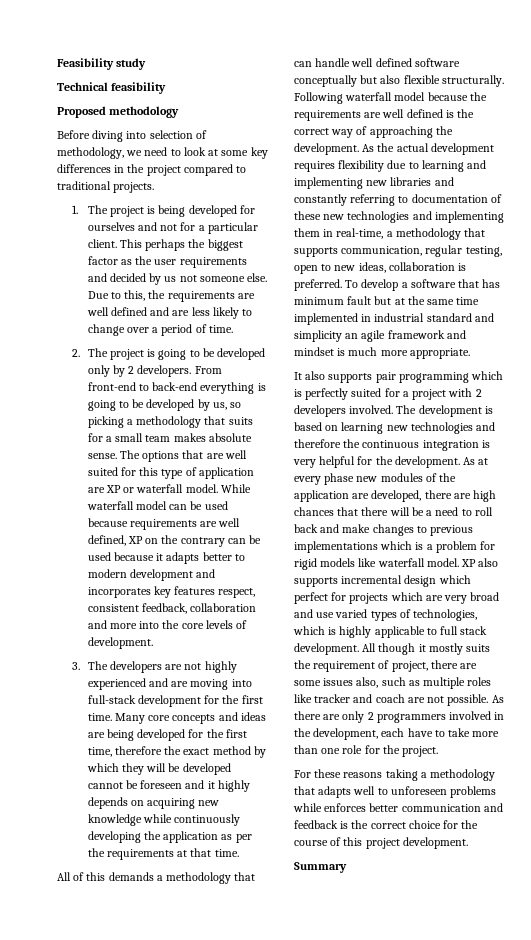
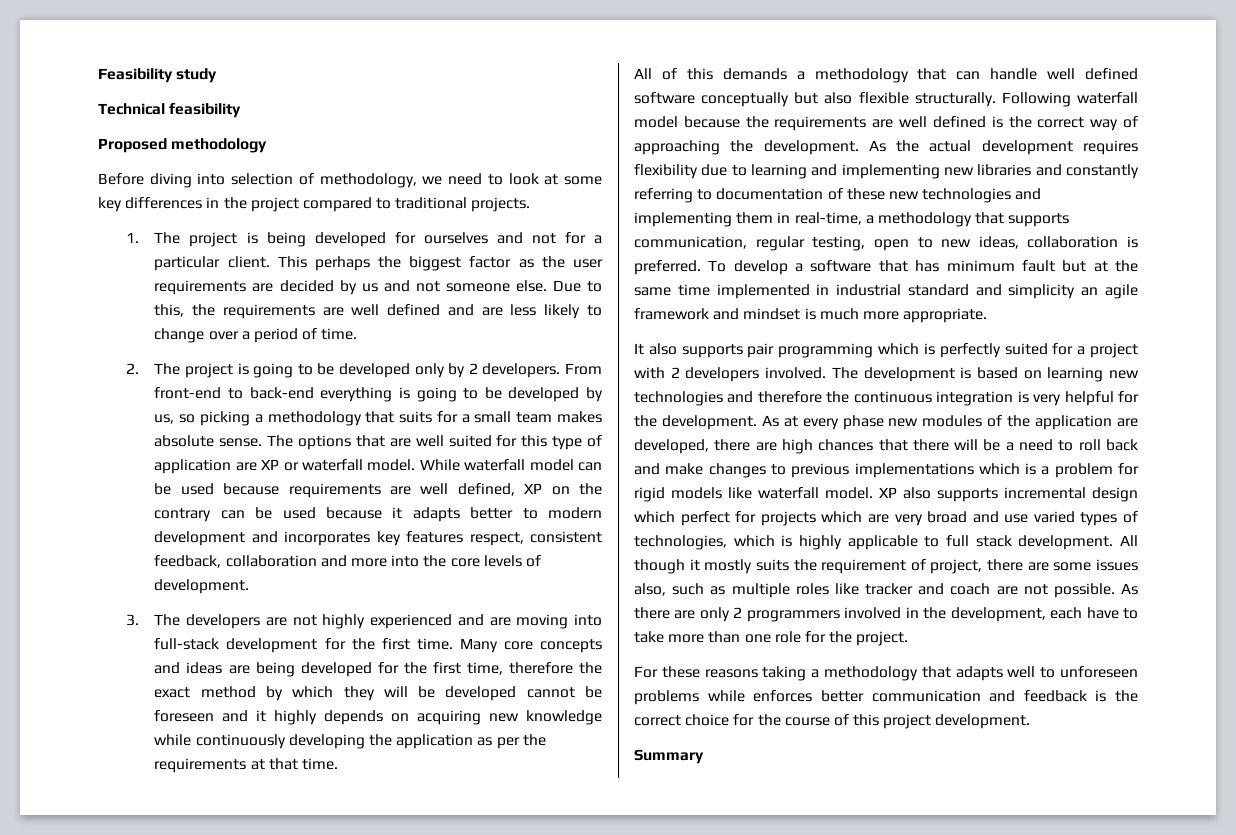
[87,273,107,282] and -> [252,283,274,292] are
(177, 279) none -> [383,280,410,292] and

